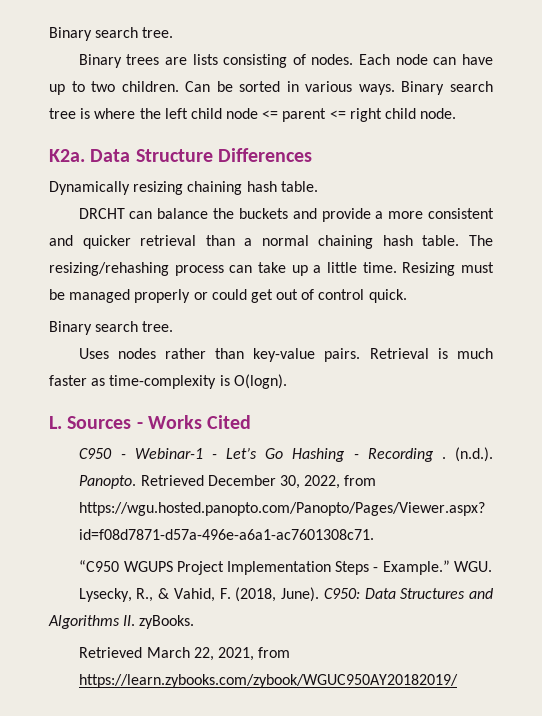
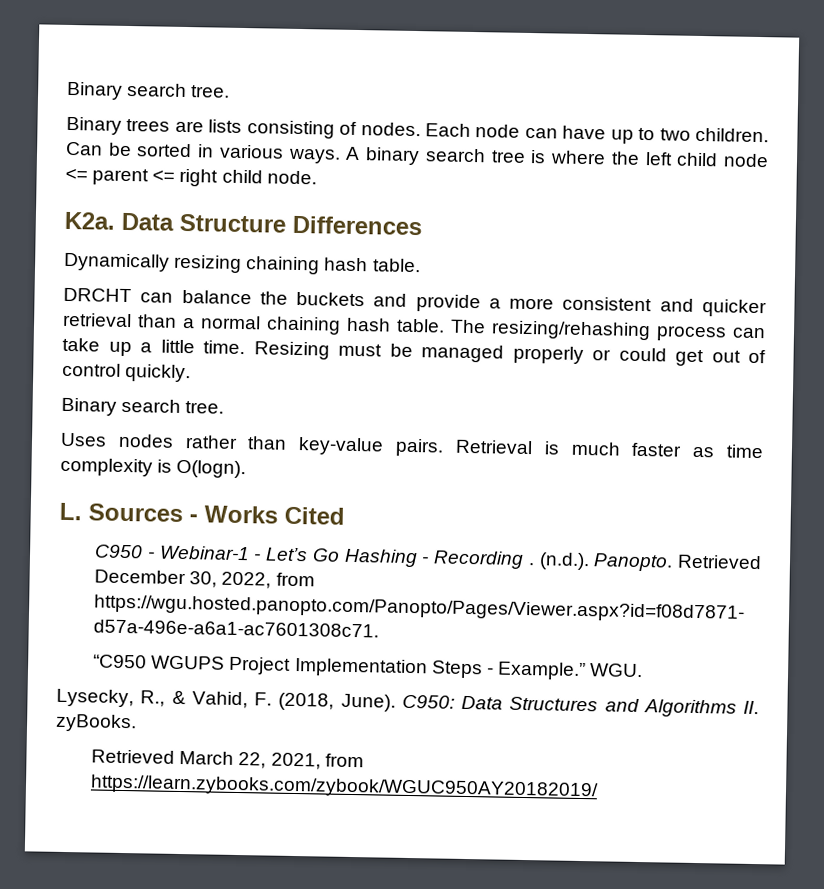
[401,81,445,95] Binary -> [345,146,421,166] A binary
[368,289,407,303] quick. -> [125,363,192,383] quickly.
[109,375,217,389] time-complexity -> [725,444,764,459] [60,457,153,477] time complexity

